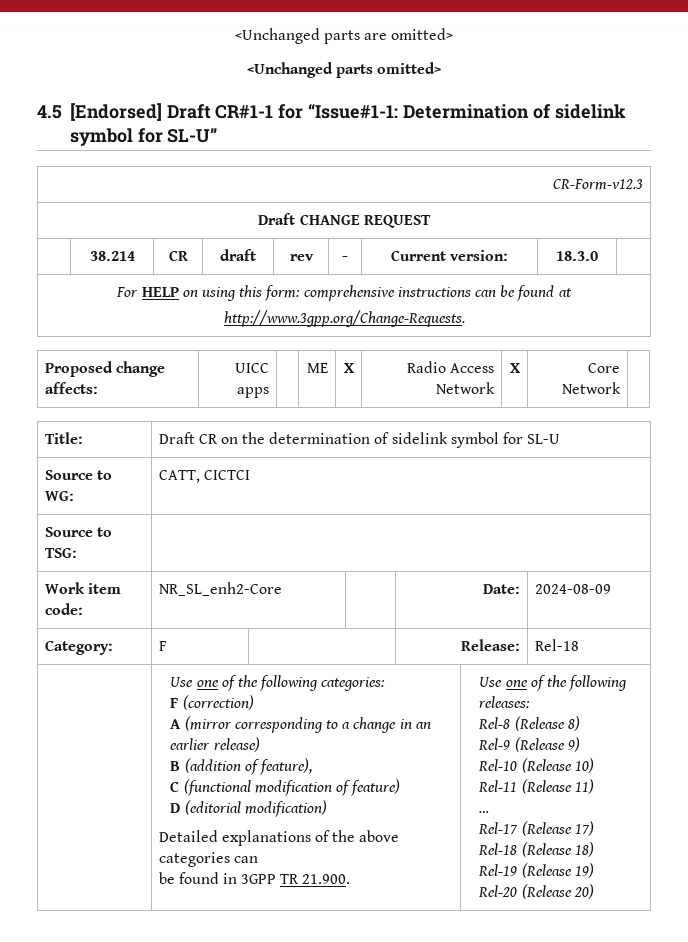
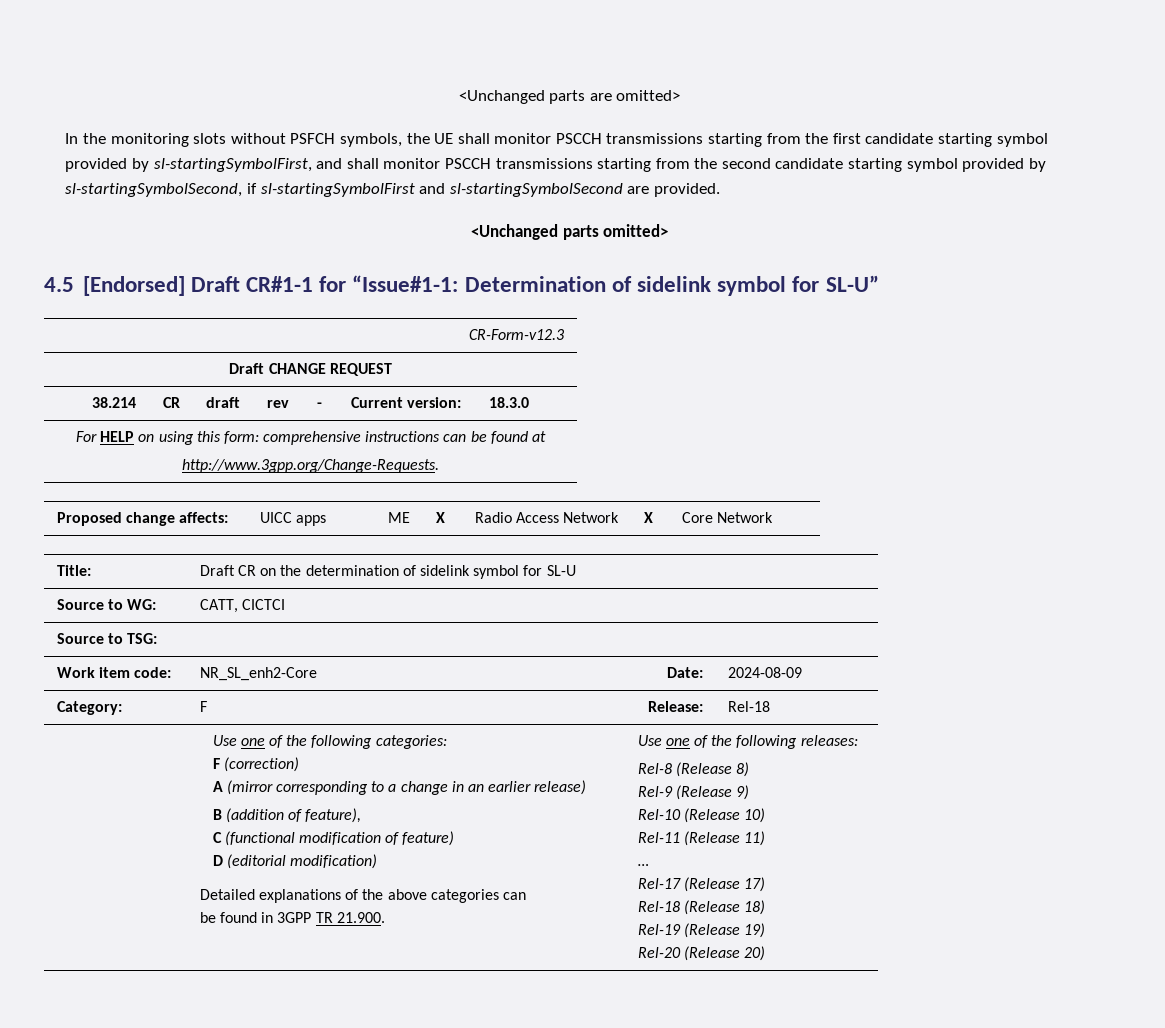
(454, 34) none -> [65,133,1048,147] [65,158,1046,172] [65,183,720,197] // In the monitoring slots without PSFCH symbols, the UE shall monitor PSCCH transmissions starting from the first candidate starting symbol provided by sl-startingSymbolFirst, and shall monitor PSCCH transmissions starting from the second candidate starting symbol provided by sl-startingSymbolSecond, if sl-startingSymbolFirst and sl-startingSymbolSecond are provided.

